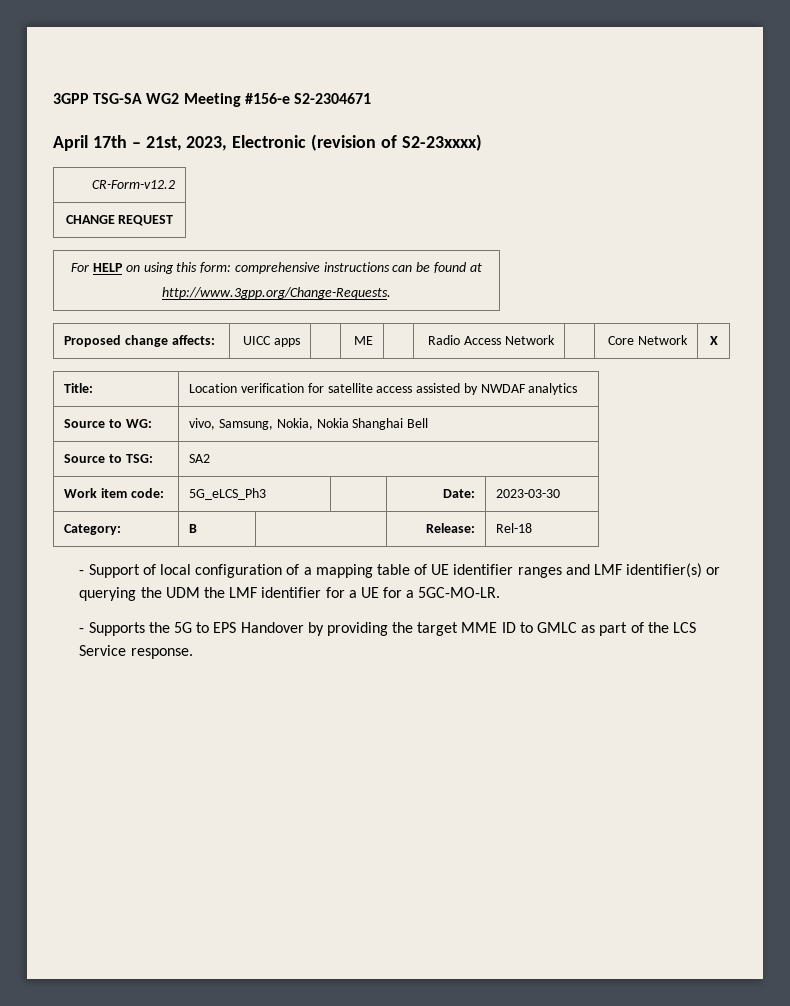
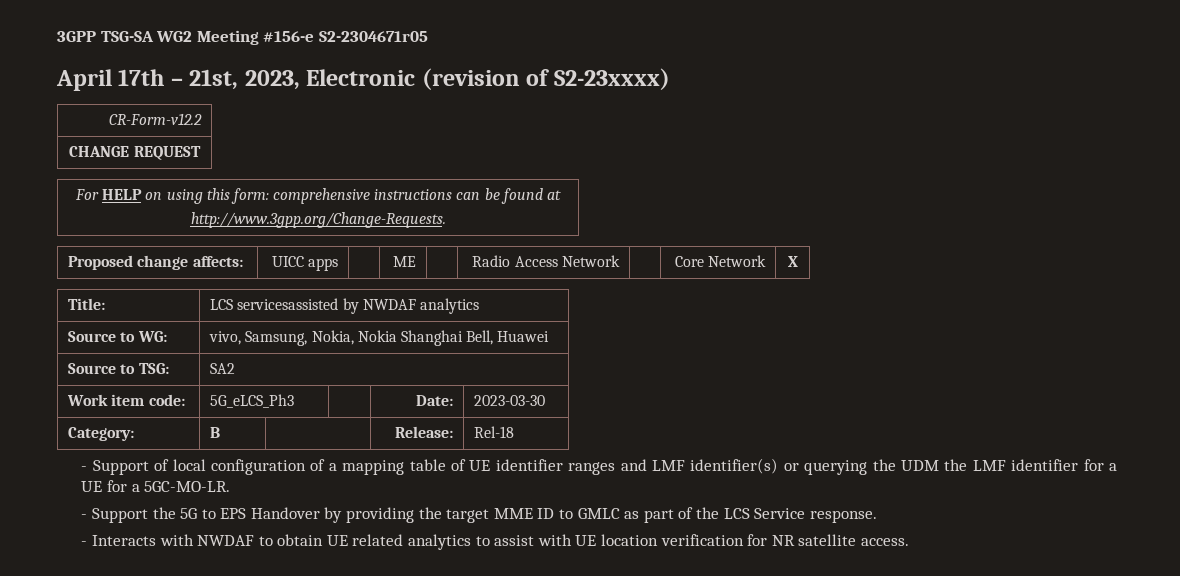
[293,93,371,104] S2-2304671 -> [318,31,428,42] S2-2304671r05
[189,383,461,393] Location verification for satellite access assisted -> [210,298,339,310] LCS servicesassisted
[407,418,429,428] Bell -> [466,330,550,345] Bell, Huawei
[88,622,145,636] Supports -> [91,508,148,523] Support
(193, 653) none -> [81,534,909,550] // - Interacts with NWDAF to obtain UE related analytics to assist with UE location verification for NR satellite access.

